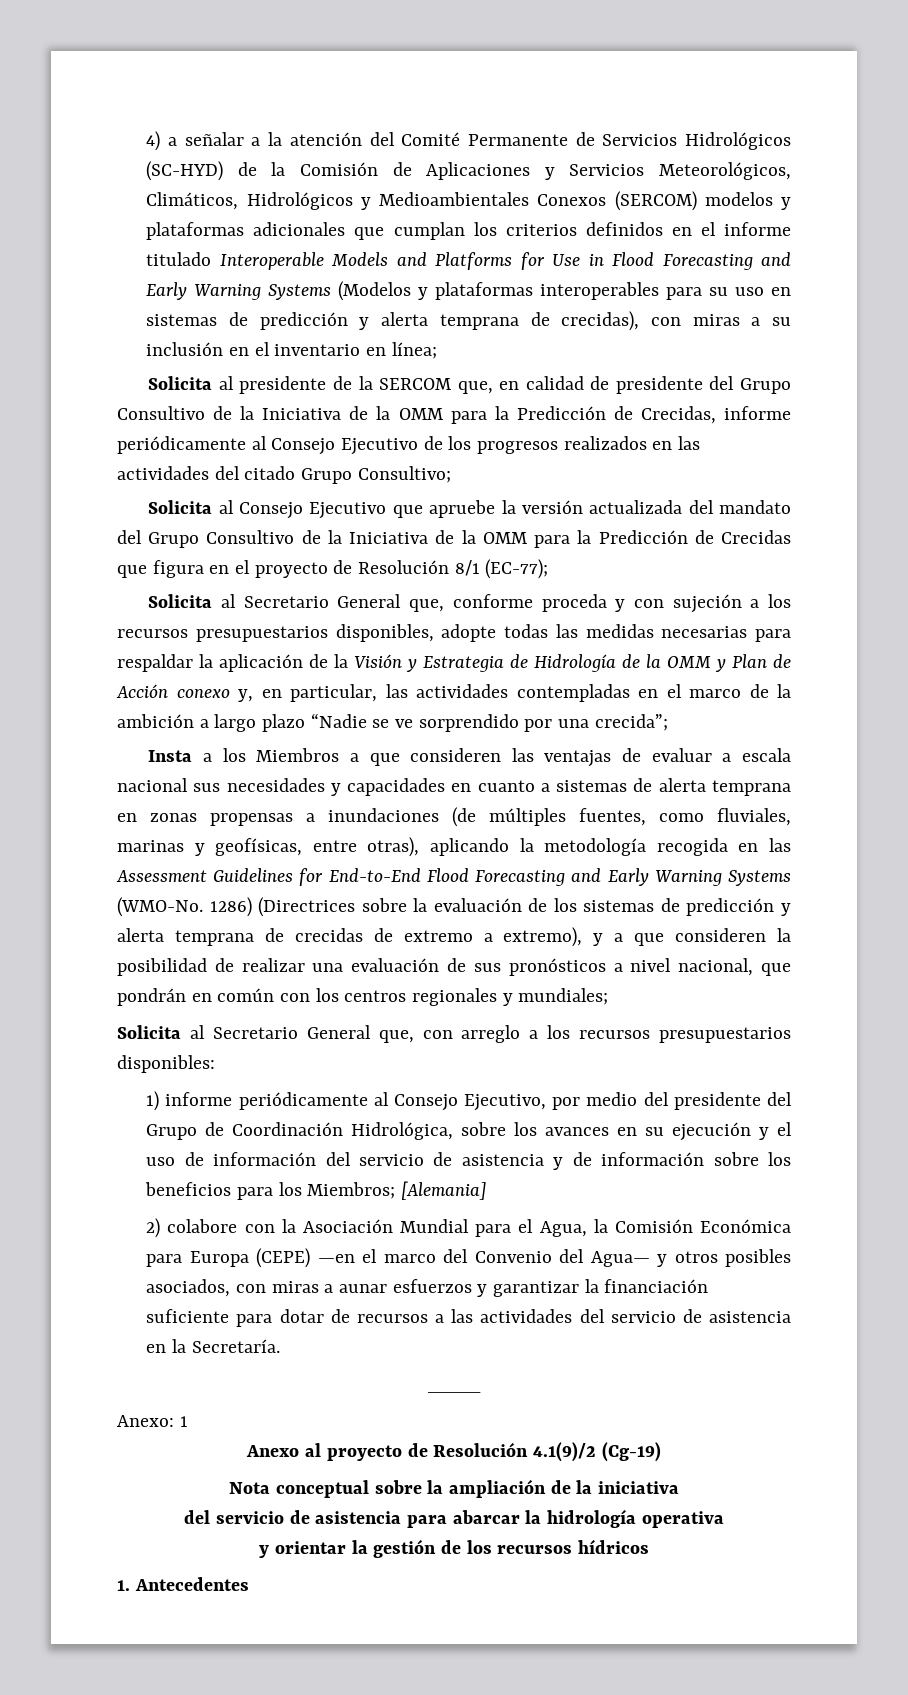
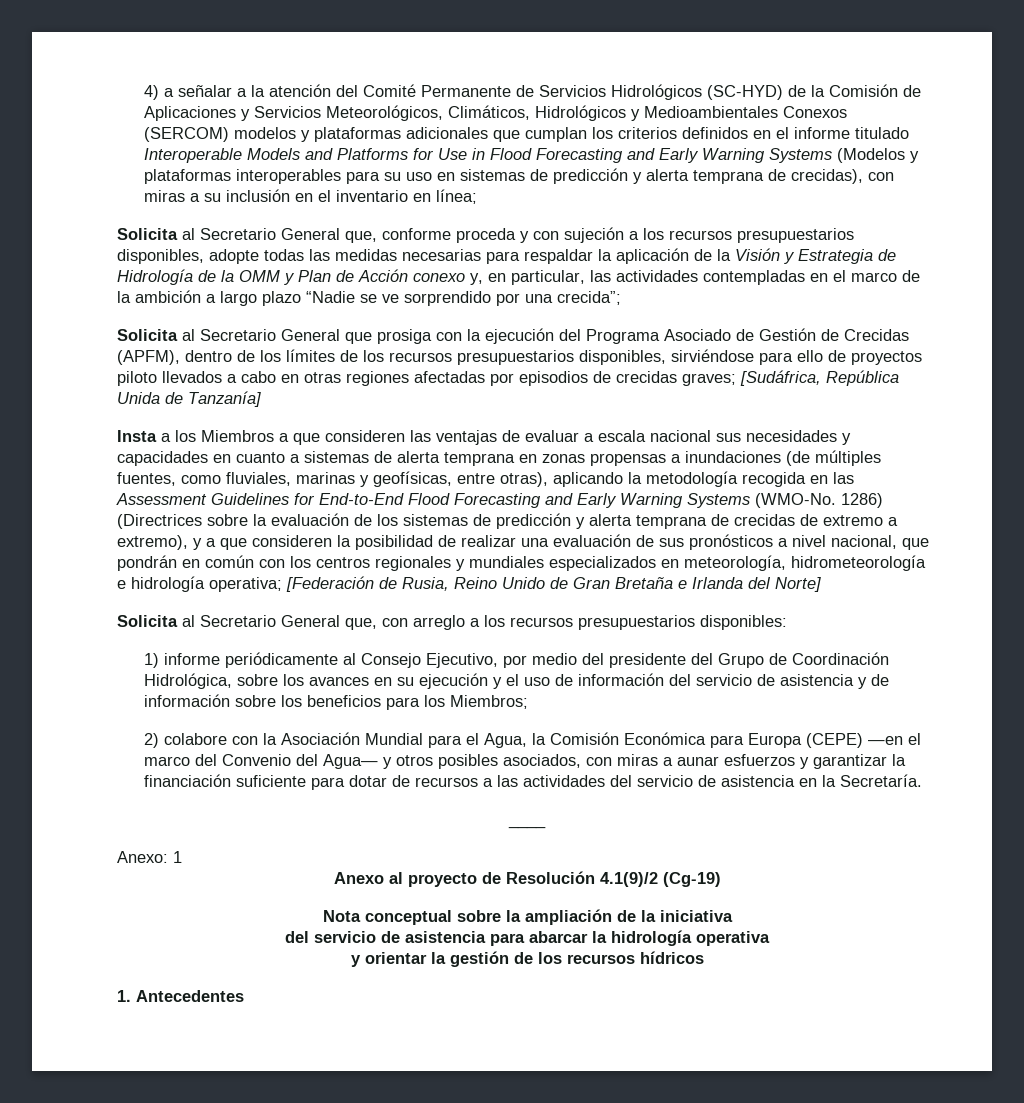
[148,376,792,394] [117,406,791,424] [117,436,701,455] [117,466,451,484] [148,500,791,519] [117,530,791,548] [117,559,549,579] // Solicita al presidente de la SERCOM que, en calidad de presidente del Grupo Consultivo de la Iniciativa de la OMM para la Predicción de Crecidas, informe periódicamente al Consejo Ejecutivo de los progresos realizados en las actividades del citado Grupo Consultivo; // Solicita al Consejo Ejecutivo que apruebe la versión actualizada del mandato del Grupo Consultivo de la Iniciativa de la OMM para la Predicción de Crecidas que figura en el proyecto de Resolución 8/1 (EC-77); -> (478, 196) none
(668, 722) none -> [117,328,909,344] [117,349,922,365] [117,370,899,386] [117,391,261,407] // Solicita al Secretario General que prosiga con la ejecución del Programa Asociado de Gestión de Crecidas (APFM), dentro de los límites de los recursos presupuestarios disponibles, sirviéndose para ello de proyectos piloto llevados a cabo en otras regiones afectadas por episodios de crecidas graves; [Sudáfrica, República Unida de Tanzanía]
[518,988,609,1005] mundiales; -> [469,555,926,571] [117,576,821,592] mundiales especializados en meteorología, hidrometeorología e hidrología operativa; [Federación de Rusia, Reino Unido de Gran Bretaña e Irlanda del Norte]
[400,1181,486,1200] [Alemania] -> (529, 702) none

